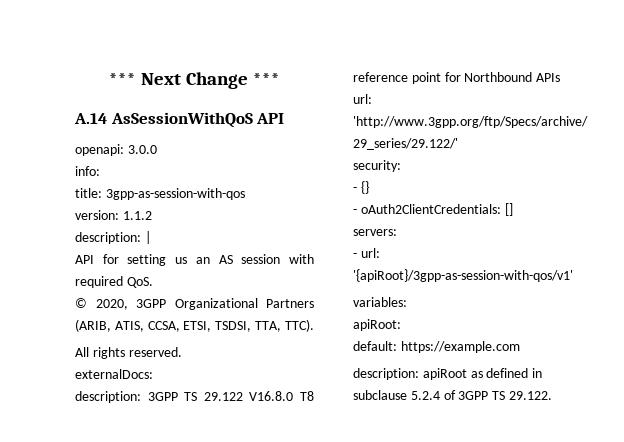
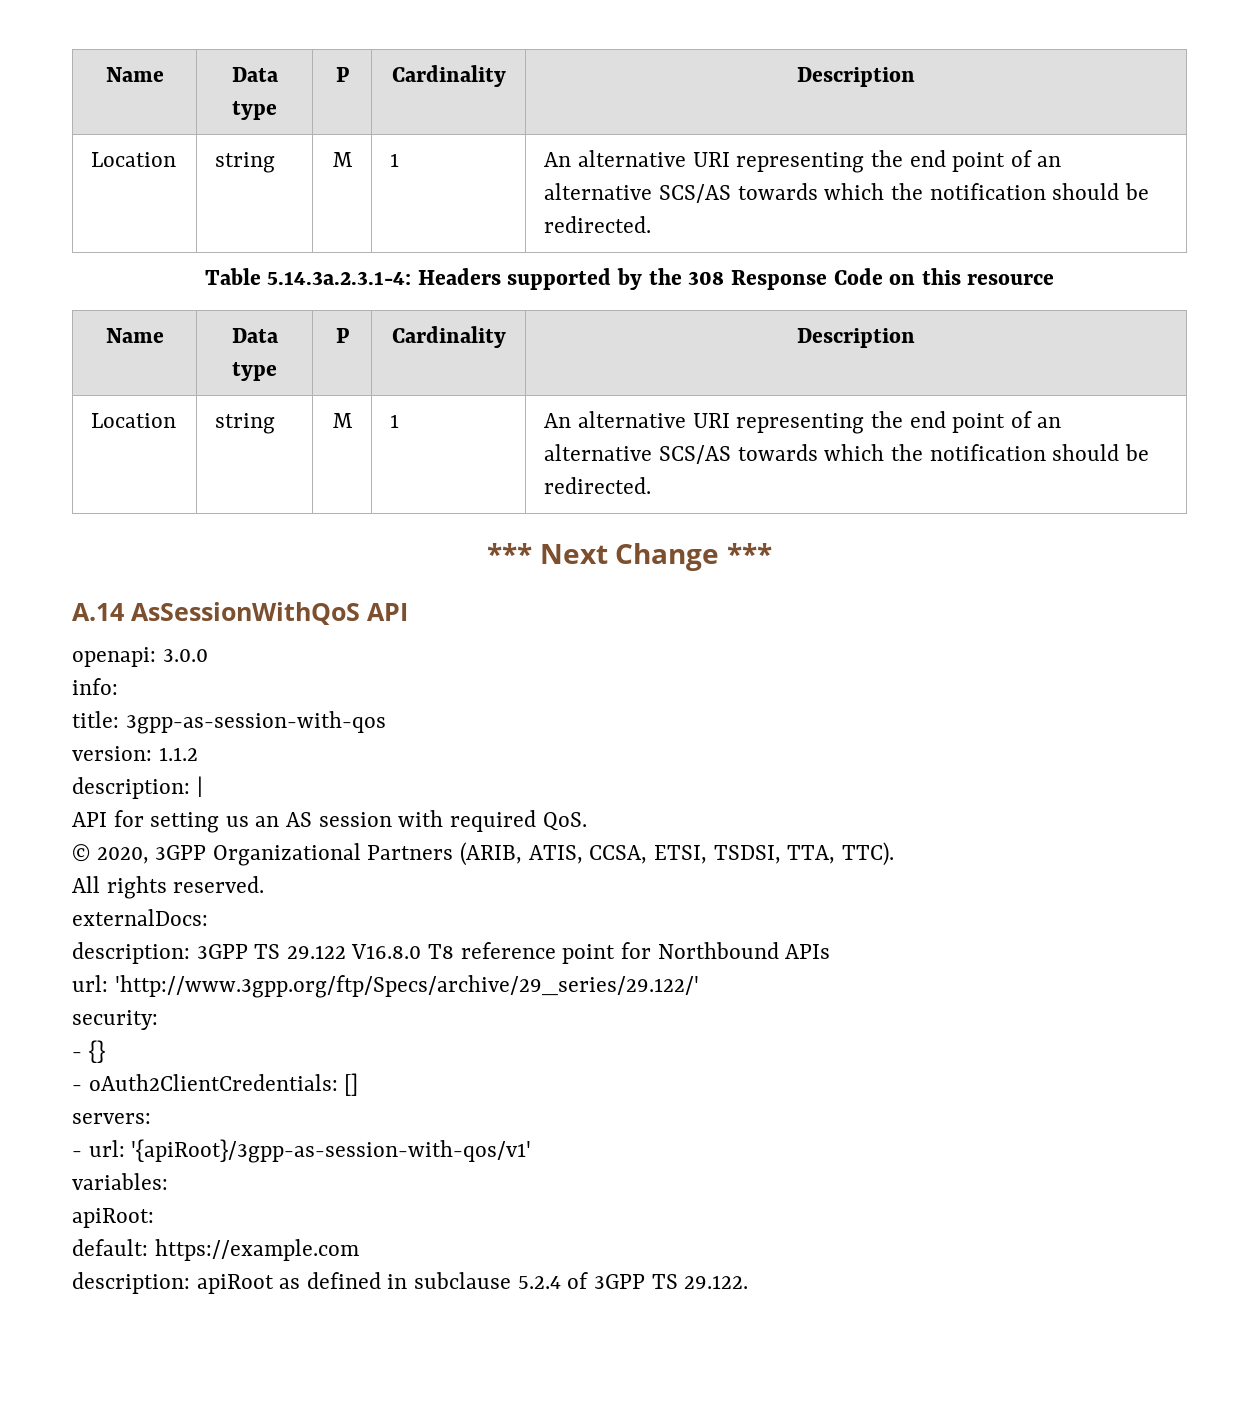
(108, 79) none -> [105,67,164,82] [231,67,279,82] [232,101,277,120] [335,67,349,82] [391,65,506,87] [797,67,915,87] [91,152,177,167] [215,152,276,173] [332,152,353,167] [390,153,400,167] [544,150,1062,173] [544,183,1149,203] [544,216,652,233] [204,268,1055,290] [105,328,164,343] [231,328,279,343] [232,362,277,381] [335,328,349,343] [391,326,506,348] [797,328,915,348] [91,413,177,428] [215,413,276,434] [332,413,353,428] [390,414,400,428] [544,411,1062,434] [544,444,1149,464] [544,477,652,494] Name | Data type | P | Cardinality | Description // Location | string | M | 1 | An alternative URI representing the end point of an alternative SCS/AS towards which the notification should be redirected. // Table 5.14.3a.2.3.1-4: Headers supported by the 308 Response Code on this resource // Name | Data type | P | Cardinality | Description // Location | string | M | 1 | An alternative URI representing the end point of an alternative SCS/AS towards which the notification should be redirected. //

